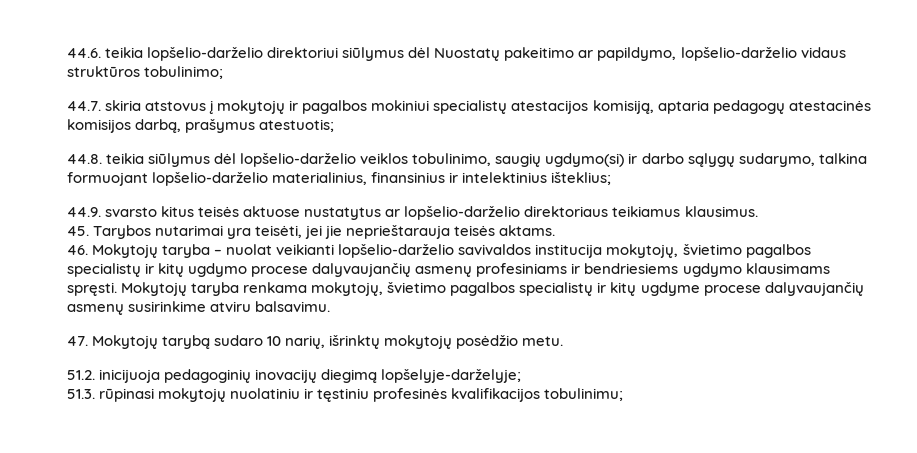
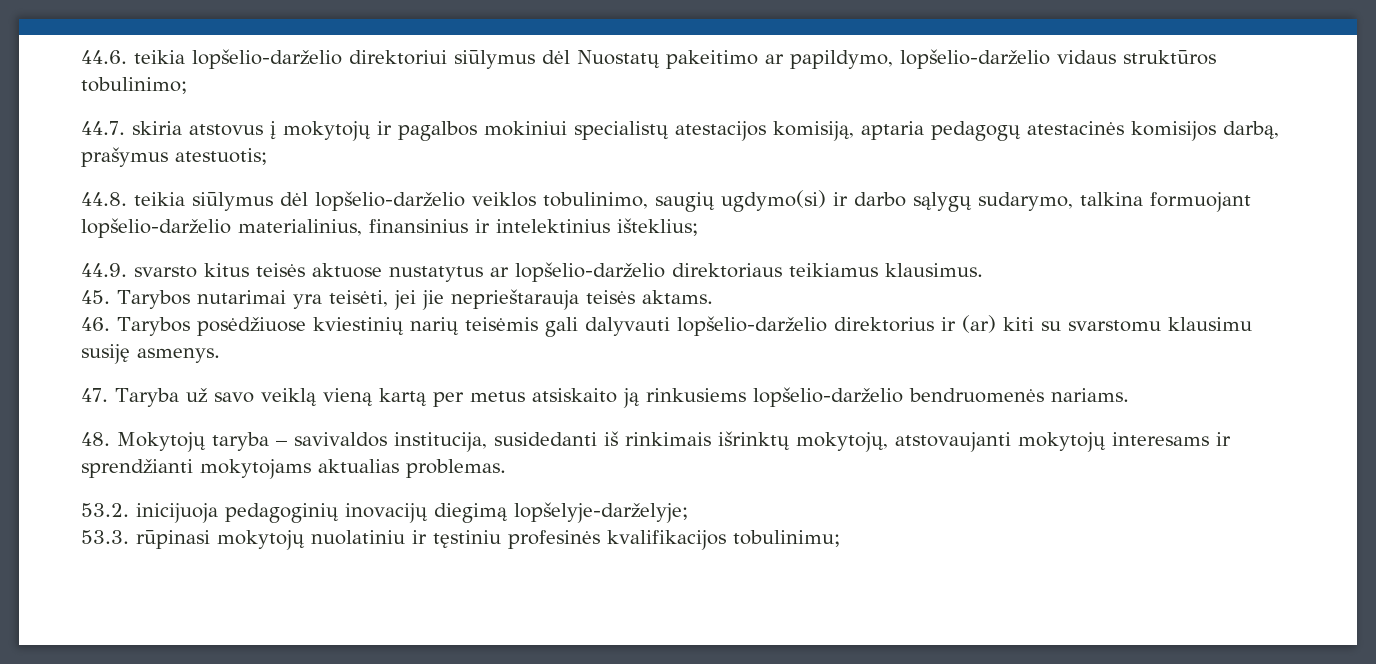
[92,244,811,258] [67,263,830,277] [67,282,864,296] [67,301,331,315] [67,335,564,349] [67,370,95,380] Mokytojų taryba – nuolat veikianti lopšelio-darželio savivaldos institucija mokytojų, švietimo pagalbos specialistų ir kitų ugdymo procese dalyvaujančių asmenų profesiniams ir bendriesiems ugdymo klausimams spręsti. Mokytojų taryba renkama mokytojų, švietimo pagalbos specialistų ir kitų ugdyme procese dalyvaujančių asmenų susirinkime atviru balsavimu. // 47. Mokytojų tarybą sudaro 10 narių, išrinktų mokytojų posėdžio metu. // 51.2. -> [117,315,1252,337] [81,344,220,364] [81,387,1129,408] [81,431,1231,452] [81,459,506,479] [81,503,129,517] Tarybos posėdžiuose kviestinių narių teisėmis gali dalyvauti lopšelio-darželio direktorius ir (ar) kiti su svarstomu klausimu susiję asmenys. // 47. Taryba už savo veiklą vieną kartą per metus atsiskaito ją rinkusiems lopšelio-darželio bendruomenės nariams. // 48. Mokytojų taryba – savivaldos institucija, susidedanti iš rinkimais išrinktų mokytojų, atstovaujanti mokytojų interesams ir sprendžianti mokytojams aktualias problemas. // 53.2.
[67,389,95,399] 51.3. -> [81,530,129,544] 53.3.

